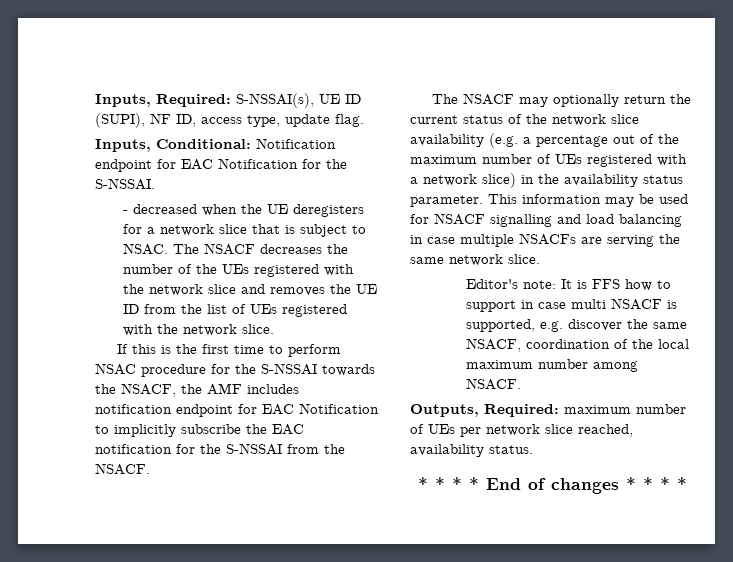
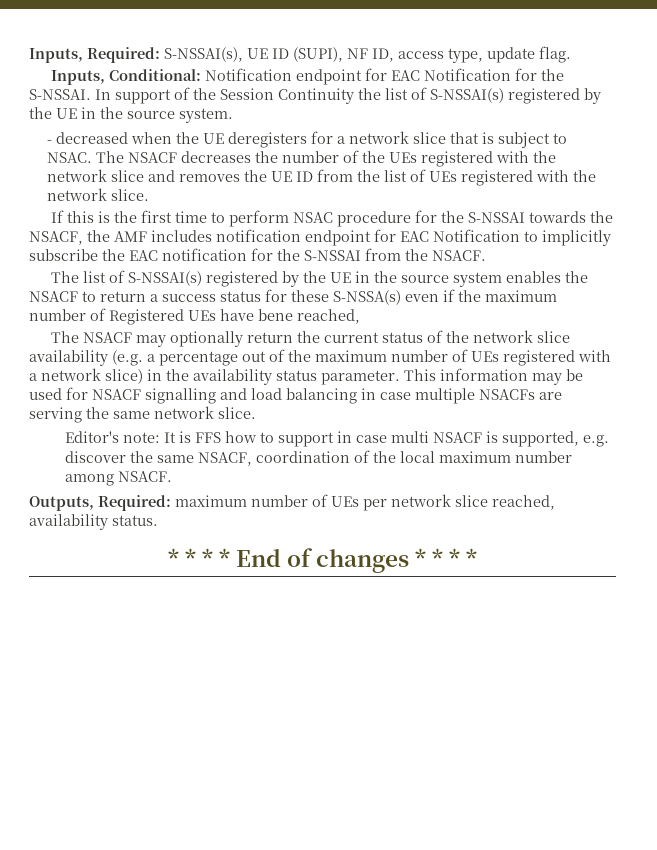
(155, 184) none -> [95,87,601,104] [29,107,233,123] In support of the Session Continuity the list of S-NSSAI(s) registered by the UE in the source system.
(150, 469) none -> [51,270,589,287] [29,289,557,305] [29,308,360,325] // The list of S-NSSAI(s) registered by the UE in the source system enables the NSACF to return a success status for these S-NSSA(s) even if the maximum number of Registered UEs have bene reached,

